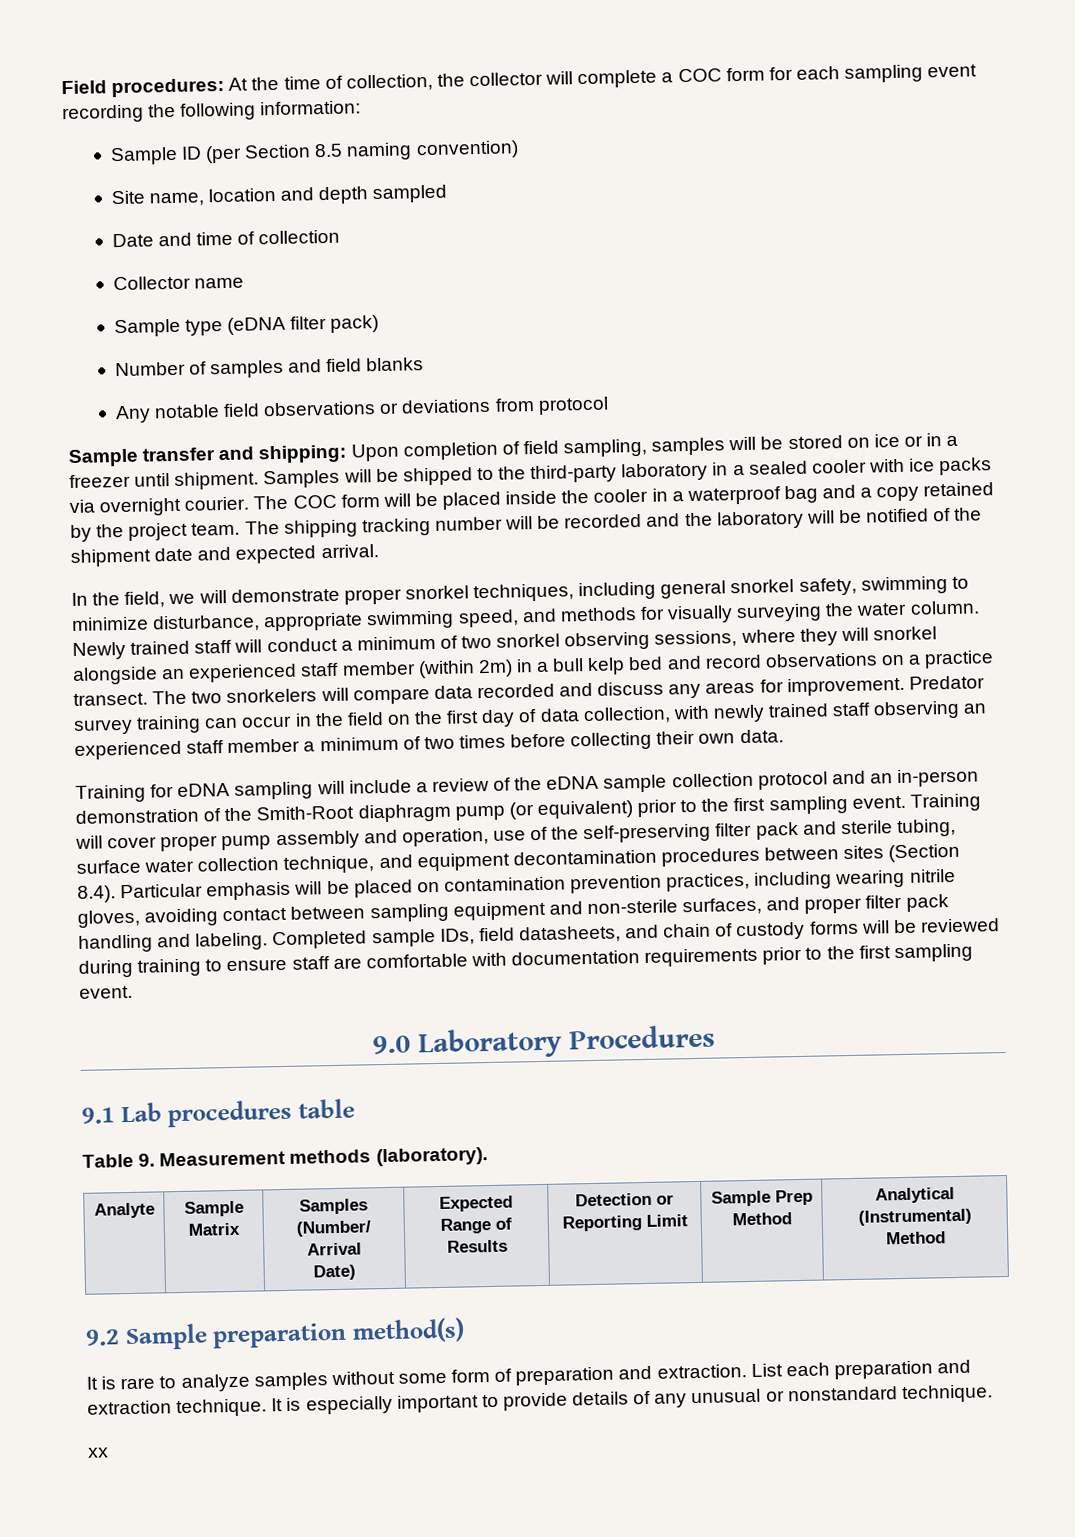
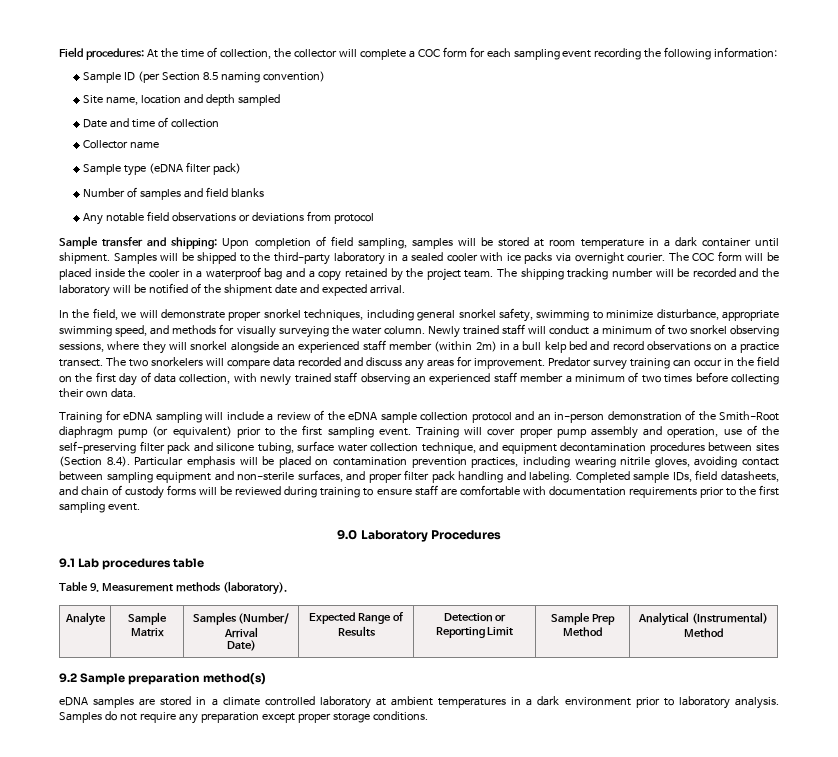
[846,433,959,448] [69,473,131,489] on ice or in a freezer -> [534,237,751,249] at room temperature in a dark container
[840,820,893,835] sterile -> [216,443,255,452] silicone
[86,1359,972,1393] [87,1384,993,1418] [88,1447,109,1458] It is rare to analyze samples without some form of preparation and extraction. List each preparation and extraction technique. It is especially important to provide details of any unusual or nonstandard technique. // xx -> [59,696,780,709] [59,711,428,724] eDNA samples are stored in a climate controlled laboratory at ambient temperatures in a dark environment prior to laboratory analysis. Samples do not require any preparation except proper storage conditions.

